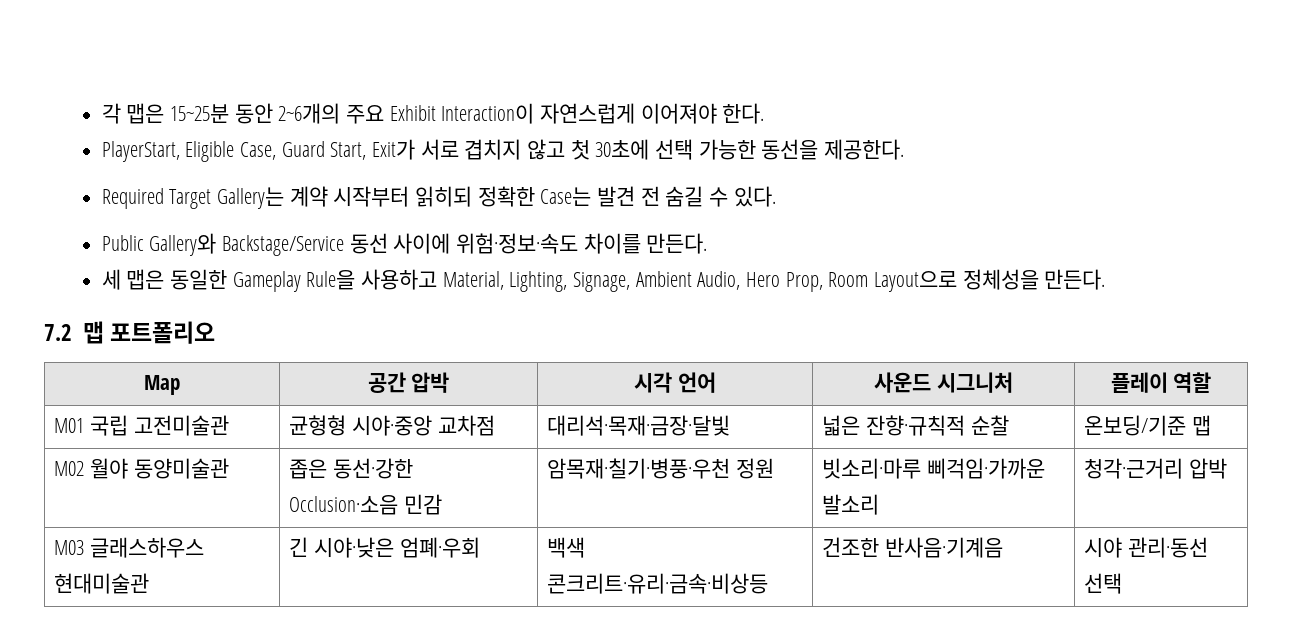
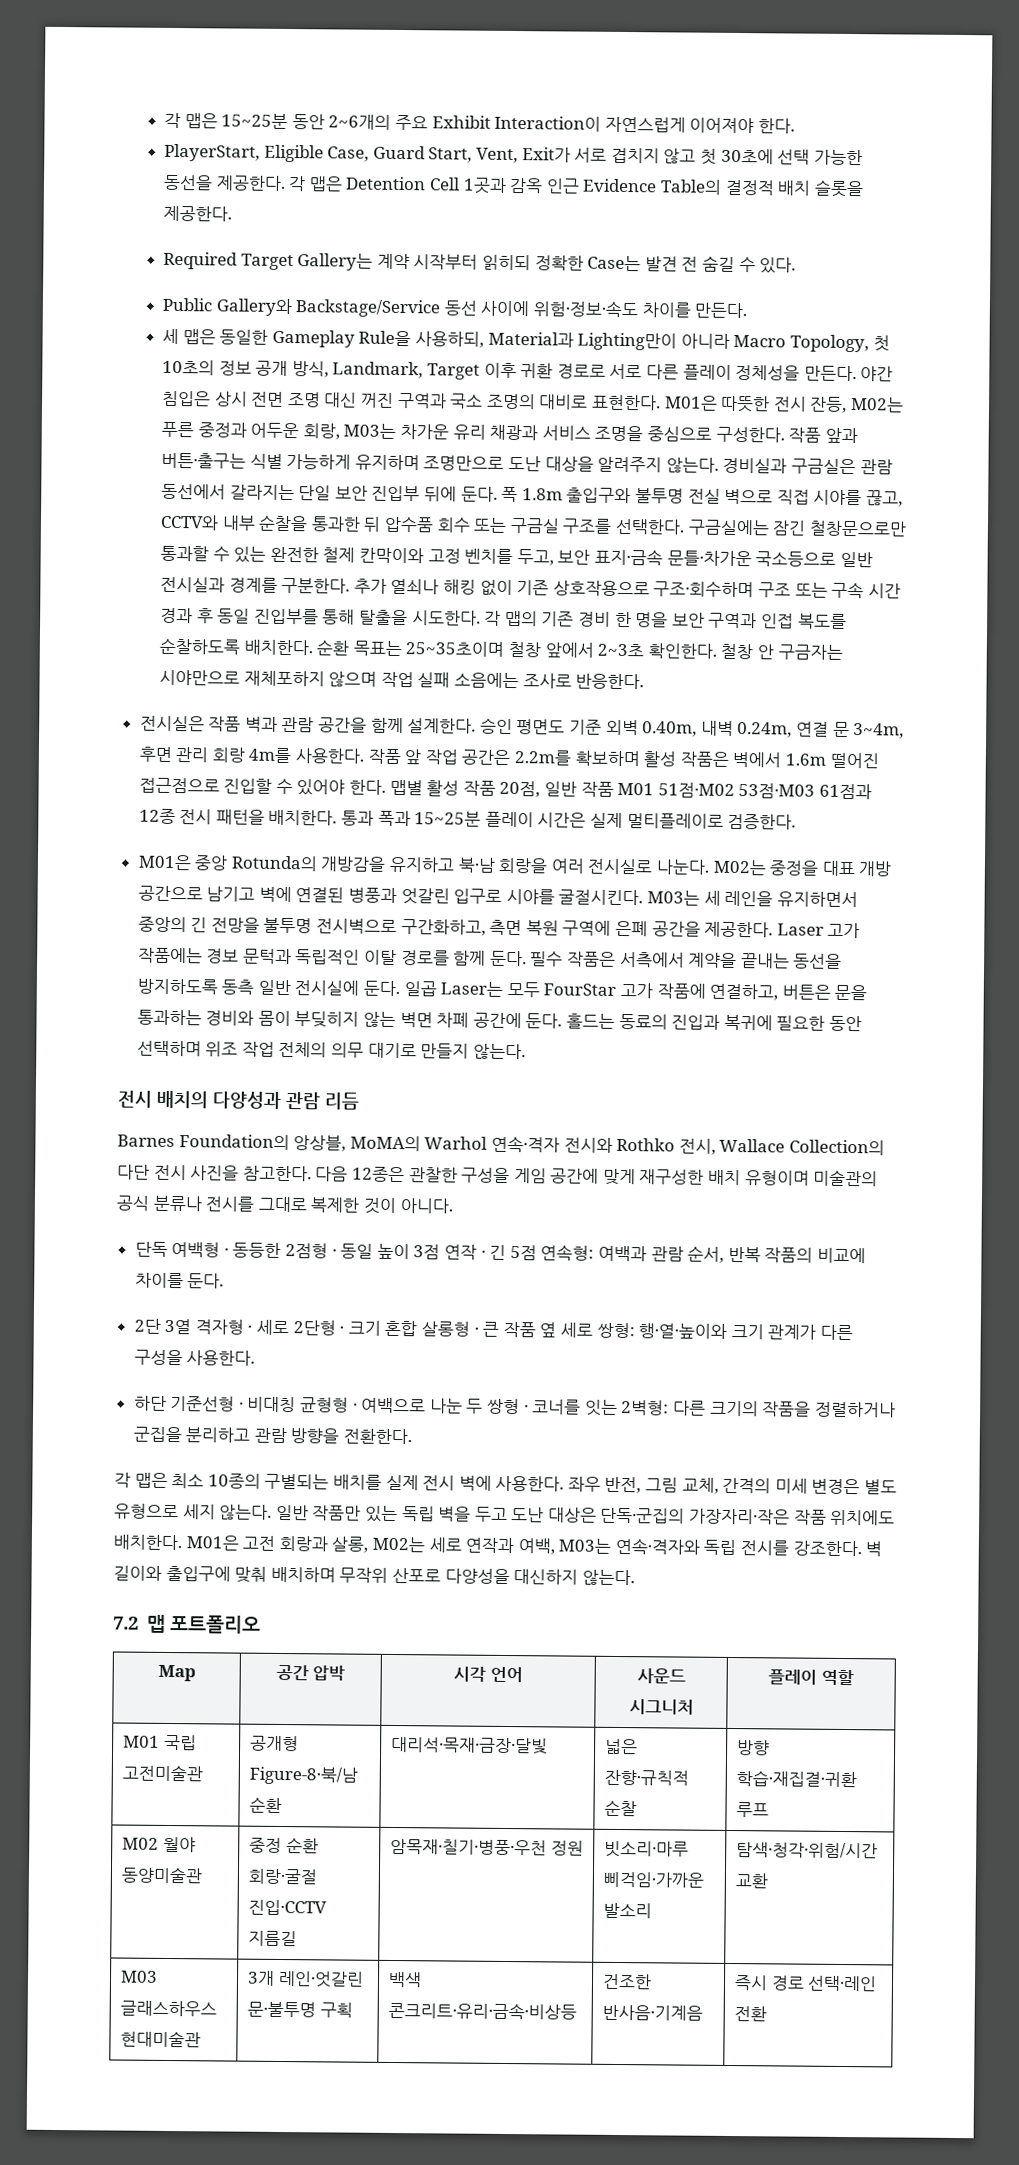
(367, 151) none -> [476,147,519,164] Vent,
(904, 149) none -> [288,176,864,198] [163,205,233,222] 각 맵은 Detention Cell 1곳과 감옥 인근 Evidence Table의 결정적 배치 슬롯을 제공한다.
[360,269,1106,292] 사용하고 Material, Lighting, Signage, Ambient Audio, Hero Prop, Room Layout으로 정체성을 만든다. -> [415,331,890,353] [162,359,894,382] [162,390,904,413] [161,421,858,444] [161,452,893,475] [161,483,903,507] [160,514,907,537] [160,545,873,568] [160,576,901,599] [160,607,847,629] [159,637,843,660] [159,669,645,690] [139,715,905,739] [138,746,879,769] [138,777,872,800] [138,808,797,830] [137,854,892,877] [137,885,858,908] [137,916,861,939] [137,947,843,969] [136,978,868,1001] [136,1009,862,1032] [136,1040,526,1060] [117,1090,359,1110] [117,1134,885,1156] [117,1164,879,1187] [116,1195,453,1214] [134,1241,866,1264] [134,1272,225,1289] [133,1318,853,1341] [133,1349,256,1366] [133,1395,896,1418] [132,1426,413,1445] [114,1472,898,1495] [114,1503,896,1526] [113,1534,883,1557] [113,1565,635,1586] 사용하되, Material과 Lighting만이 아니라 Macro Topology, 첫 10초의 정보 공개 방식, Landmark, Target 이후 귀환 경로로 서로 다른 플레이 정체성을 만든다. 야간 침입은 상시 전면 조명 대신 꺼진 구역과 국소 조명의 대비로 표현한다. M01은 따뜻한 전시 잔등, M02는 푸른 중정과 어두운 회랑, M03는 차가운 유리 채광과 서비스 조명을 중심으로 구성한다. 작품 앞과 버튼·출구는 식별 가능하게 유지하며 조명만으로 도난 대상을 알려주지 않는다. 경비실과 구금실은 관람 동선에서 갈라지는 단일 보안 진입부 뒤에 둔다. 폭 1.8m 출입구와 불투명 전실 벽으로 직접 시야를 끊고, CCTV와 내부 순찰을 통과한 뒤 압수품 회수 또는 구금실 구조를 선택한다. 구금실에는 잠긴 철창문으로만 통과할 수 있는 완전한 철제 칸막이와 고정 벤치를 두고, 보안 표지·금속 문틀·차가운 국소등으로 일반 전시실과 경계를 구분한다. 추가 열쇠나 해킹 없이 기존 상호작용으로 구조·회수하며 구조 또는 구속 시간 경과 후 동일 진입부를 통해 탈출을 시도한다. 각 맵의 기존 경비 한 명을 보안 구역과 인접 복도를 순찰하도록 배치한다. 순환 목표는 25~35초이며 철창 앞에서 2~3초 확인한다. 철창 안 구금자는 시야만으로 재체포하지 않으며 작업 실패 소음에는 조사로 반응한다. // 전시실은 작품 벽과 관람 공간을 함께 설계한다. 승인 평면도 기준 외벽 0.40m, 내벽 0.24m, 연결 문 3~4m, 후면 관리 회랑 4m를 사용한다. 작품 앞 작업 공간은 2.2m를 확보하며 활성 작품은 벽에서 1.6m 떨어진 접근점으로 진입할 수 있어야 한다. 맵별 활성 작품 20점, 일반 작품 M01 51점·M02 53점·M03 61점과 12종 전시 패턴을 배치한다. 통과 폭과 15~25분 플레이 시간은 실제 멀티플레이로 검증한다. // M01은 중앙 Rotunda의 개방감을 유지하고 북·남 회랑을 여러 전시실로 나눈다. M02는 중정을 대표 개방 공간으로 남기고 벽에 연결된 병풍과 엇갈린 입구로 시야를 굴절시킨다. M03는 세 레인을 유지하면서 중앙의 긴 전망을 불투명 전시벽으로 구간화하고, 측면 복원 구역에 은폐 공간을 제공한다. Laser 고가 작품에는 경보 문턱과 독립적인 이탈 경로를 함께 둔다. 필수 작품은 서측에서 계약을 끝내는 동선을 방지하도록 동측 일반 전시실에 둔다. 일곱 Laser는 모두 FourStar 고가 작품에 연결하고, 버튼은 문을 통과하는 경비와 몸이 부딪히지 않는 벽면 차폐 공간에 둔다. 홀드는 동료의 진입과 복귀에 필요한 동안 선택하며 위조 작업 전체의 의무 대기로 만들지 않는다. // 전시 배치의 다양성과 관람 리듬 // Barnes Foundation의 앙상블, MoMA의 Warhol 연속·격자 전시와 Rothko 전시, Wallace Collection의 다단 전시 사진을 참고한다. 다음 12종은 관찰한 구성을 게임 공간에 맞게 재구성한 배치 유형이며 미술관의 공식 분류나 전시를 그대로 복제한 것이 아니다. // 단독 여백형 · 동등한 2점형 · 동일 높이 3점 연작 · 긴 5점 연속형: 여백과 관람 순서, 반복 작품의 비교에 차이를 둔다. // 2단 3열 격자형 · 세로 2단형 · 크기 혼합 살롱형 · 큰 작품 옆 세로 쌍형: 행·열·높이와 크기 관계가 다른 구성을 사용한다. // 하단 기준선형 · 비대칭 균형형 · 여백으로 나눈 두 쌍형 · 코너를 잇는 2벽형: 다른 크기의 작품을 정렬하거나 군집을 분리하고 관람 방향을 전환한다. // 각 맵은 최소 10종의 구별되는 배치를 실제 전시 벽에 사용한다. 좌우 반전, 그림 교체, 간격의 미세 변경은 별도 유형으로 세지 않는다. 일반 작품만 있는 독립 벽을 두고 도난 대상은 단독·군집의 가장자리·작은 작품 위치에도 배치한다. M01은 고전 회랑과 살롱, M02는 세로 연작과 여백, M03는 연속·격자와 독립 전시를 강조한다. 벽 길이와 출입구에 맞춰 배치하며 무작위 산포로 다양성을 대신하지 않는다.
[289,415,495,436] 균형형 시야·중앙 교차점 -> [250,1735,300,1752] [249,1766,359,1785] [249,1796,283,1814] 공개형 Figure-8·북/남 순환
[1084,415,1212,436] 온보딩/기준 맵 -> [737,1740,771,1756] [736,1770,858,1788] [736,1802,770,1818] 방향 학습·재집결·귀환 루프
[289,458,414,479] [289,494,443,515] 좁은 동선·강한 Occlusion·소음 민감 -> [249,1837,319,1854] [248,1868,318,1885] [248,1899,328,1916] [248,1930,298,1947] 중정 순환 회랑·굴절 진입·CCTV 지름길
[1084,458,1228,479] 청각·근거리 압박 -> [736,1842,879,1859] [735,1873,769,1889] 탐색·청각·위험/시간 교환
[289,537,480,558] 긴 시야·낮은 엄폐·우회 -> [247,1970,364,1988] [247,2001,353,2018] 3개 레인·엇갈린 문·불투명 구획
[1084,537,1209,558] [1084,573,1123,594] 시야 관리·동선 선택 -> [734,1975,878,1992] [734,2006,768,2022] 즉시 경로 선택·레인 전환

